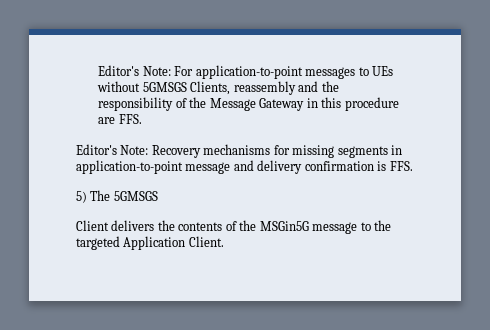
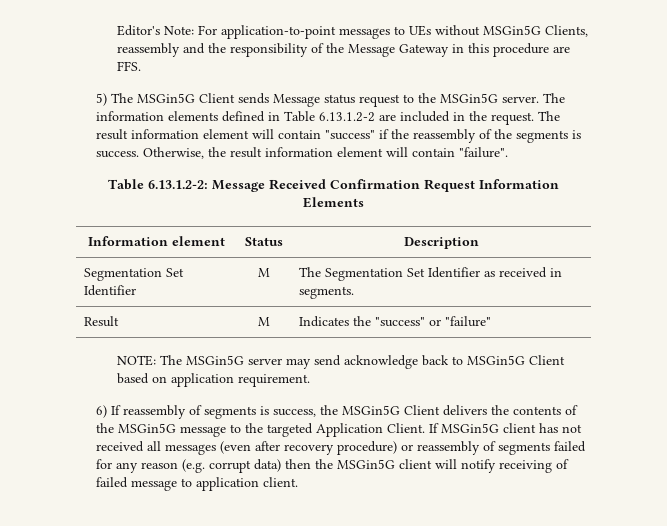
[142,82,187,92] 5GMSGS -> [482,25,541,35] MSGin5G
[75,144,403,158] [75,160,413,174] [75,190,158,203] Editor's Note: Recovery mechanisms for missing segments in application-to-point message and delivery confirmation is FFS. // 5) The 5GMSGS // -> [96,93,566,107] [96,111,561,125] [96,129,582,143] [96,147,509,159] [108,179,559,192] [303,197,364,208] [87,236,225,246] [244,237,283,246] [403,237,479,249] [84,268,185,281] [84,285,137,296] [257,268,270,277] [299,267,563,281] [299,286,355,299] [84,316,120,327] [257,317,270,326] [299,316,492,327] [116,355,565,369] [116,373,310,387] [96,405,401,419] 5) The MSGin5G Client sends Message status request to the MSGin5G server. The information elements defined in Table 6.13.1.2-2 are included in the request. The result information element will contain "success" if the reassembly of the segments is success. Otherwise, the result information element will contain "failure". // Table 6.13.1.2-2: Message Received Confirmation Request Information Elements // Information element | Status | Description // Segmentation Set Identifier | M | The Segmentation Set Identifier as received in segments. // Result | M | Indicates the "success" or "failure" // NOTE: The MSGin5G server may send acknowledge back to MSGin5G Client based on application requirement. // 6) If reassembly of segments is success, the MSGin5G
(224, 241) none -> [429,423,583,433] [96,441,587,455] [96,459,570,473] [96,477,299,491] If MSGin5G client has not received all messages (even after recovery procedure) or reassembly of segments failed for any reason (e.g. corrupt data) then the MSGin5G client will notify receiving of failed message to application client.

